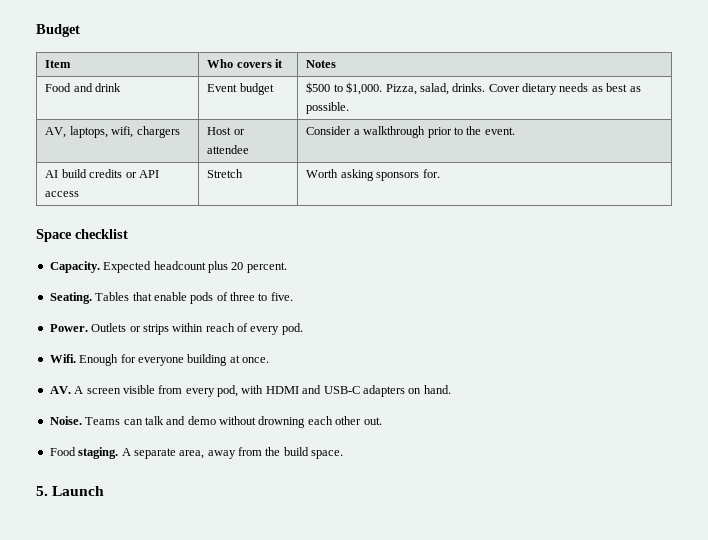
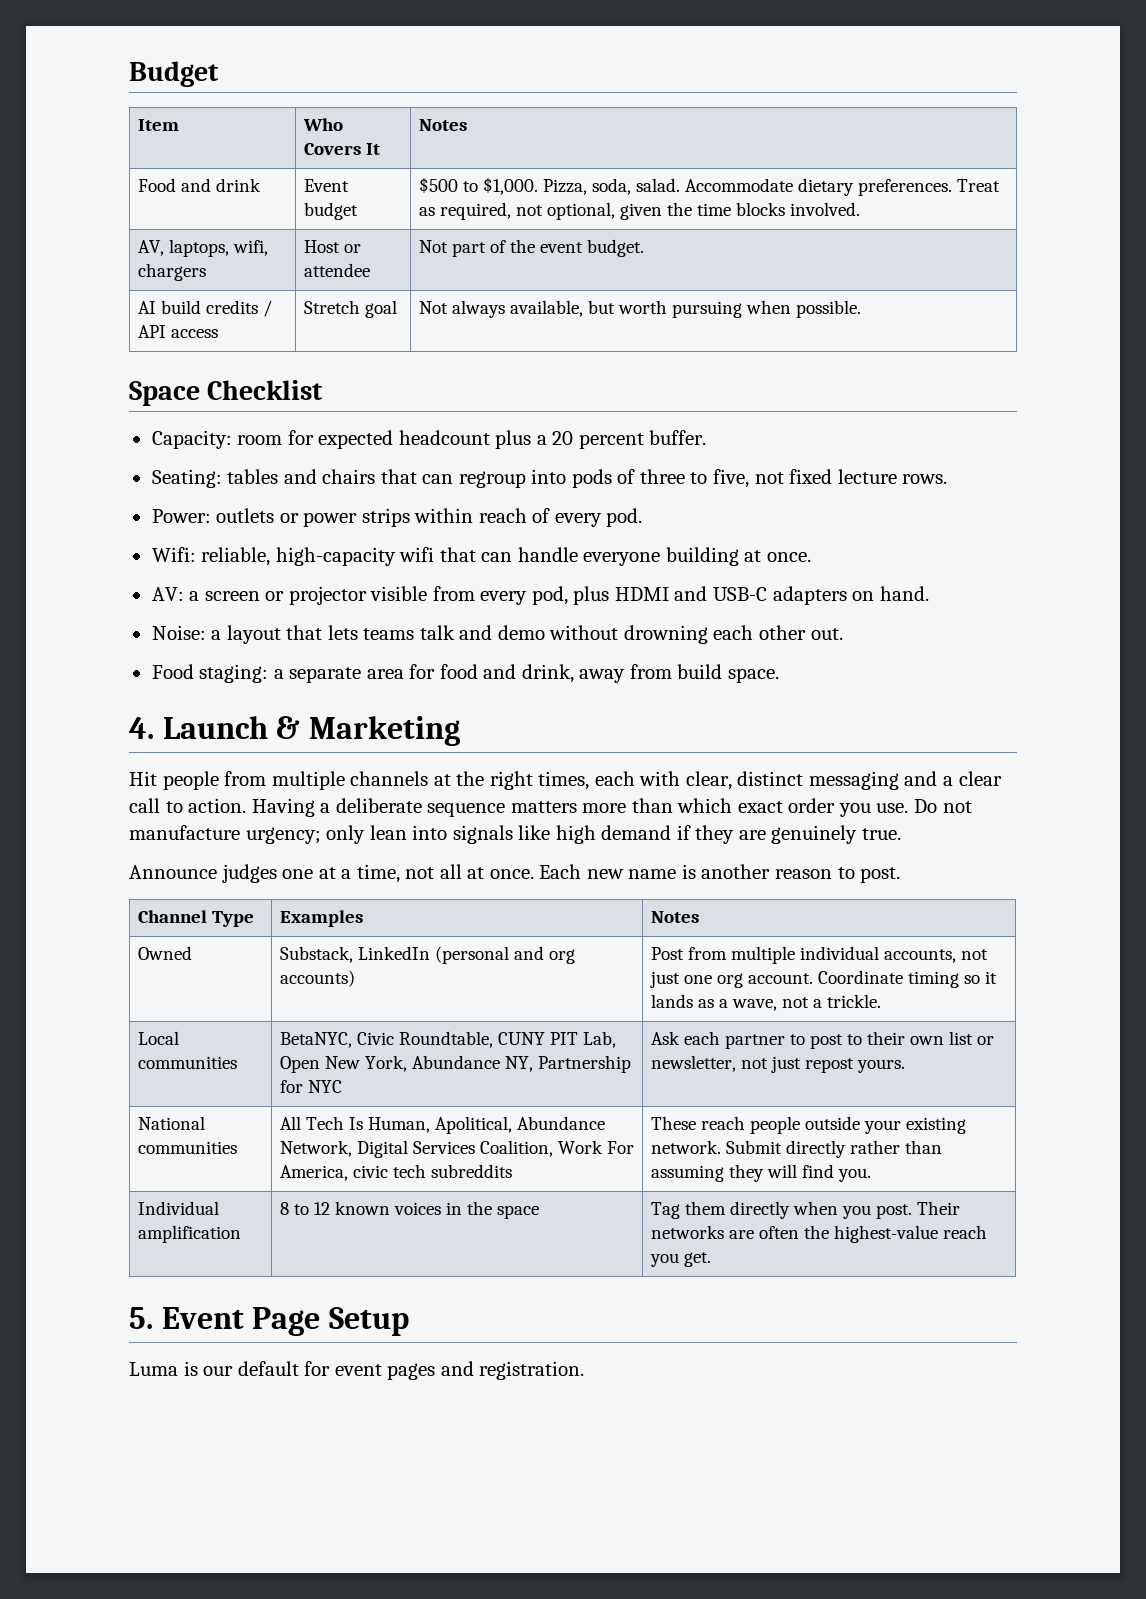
[236,59,284,68] covers it -> [303,143,380,155] Covers It
[419,83,641,95] [306,102,350,114] salad, drinks. Cover dietary needs as best as possible. -> [591,178,1000,196] [418,202,860,220] soda, salad. Accommodate dietary preferences. Treat as required, not optional, given the time blocks involved.
[306,126,515,138] Consider a walkthrough prior to the event. -> [418,239,644,257] Not part of the event budget.
[125,172,137,178] or -> [262,300,272,317] /
[306,169,440,181] [36,229,128,242] [49,261,287,273] [49,292,293,304] [49,323,141,332] | Worth asking sponsors for. // Space checklist // Capacity. Expected headcount plus 20 percent. // Seating. Tables that enable pods of three to five. // Power. Outlets or -> [364,300,397,318] [418,300,861,318] [129,380,324,406] [151,430,707,449] [151,469,948,488] [151,508,358,527] goal | Not always available, but worth pursuing when possible. // Space Checklist // Capacity: room for expected headcount plus a 20 percent buffer. // Seating: tables and chairs that can regroup into pods of three to five, not fixed lecture rows. // Power: outlets or power
[49,354,136,366] Wifi. Enough for -> [151,547,578,566] Wifi: reliable, high-capacity wifi that can handle
[49,386,121,394] AV. A screen -> [151,586,367,605] AV: a screen or projector
[241,385,264,394] with -> [573,586,610,605] plus
[49,416,143,425] Noise. Teams can -> [151,625,415,644] Noise: a layout that lets teams
[78,447,205,459] staging. A separate area, -> [199,664,574,683] staging: a separate area for food and drink,
[265,447,281,456] the -> (672, 671) none
[36,486,105,496] 5. Launch -> [129,716,460,746] [129,771,1002,790] [129,798,972,817] [129,825,901,844] [129,864,901,883] [137,910,254,927] [279,910,363,927] [650,911,699,923] [137,946,192,960] [279,946,575,964] [279,970,355,987] [650,946,988,964] [649,970,997,988] [650,994,881,1011] [137,1031,179,1045] [137,1056,237,1069] [279,1031,616,1048] [279,1055,631,1073] [279,1080,342,1093] [650,1031,994,1049] [650,1055,905,1073] [137,1116,205,1130] [137,1141,237,1154] [279,1116,605,1134] [279,1140,634,1158] [279,1164,512,1181] [650,1116,966,1134] [650,1140,942,1158] [650,1164,871,1182] [137,1201,219,1215] [137,1225,241,1243] [279,1201,539,1219] [650,1201,960,1219] [650,1225,987,1243] [649,1252,711,1267] [129,1307,409,1336] [129,1361,585,1380] 4. Launch & Marketing // Hit people from multiple channels at the right times, each with clear, distinct messaging and a clear call to action. Having a deliberate sequence matters more than which exact order you use. Do not manufacture urgency; only lean into signals like high demand if they are genuinely true. // Announce judges one at a time, not all at once. Each new name is another reason to post. // Channel Type | Examples | Notes // Owned | Substack, LinkedIn (personal and org accounts) | Post from multiple individual accounts, not just one org account. Coordinate timing so it lands as a wave, not a trickle. // Local communities | BetaNYC, Civic Roundtable, CUNY PIT Lab, Open New York, Abundance NY, Partnership for NYC | Ask each partner to post to their own list or newsletter, not just repost yours. // National communities | All Tech Is Human, Apolitical, Abundance Network, Digital Services Coalition, Work For America, civic tech subreddits | These reach people outside your existing network. Submit directly rather than assuming they will find you. // Individual amplification | 8 to 12 known voices in the space | Tag them directly when you post. Their networks are often the highest-value reach you get. // 5. Event Page Setup // Luma is our default for event pages and registration.

